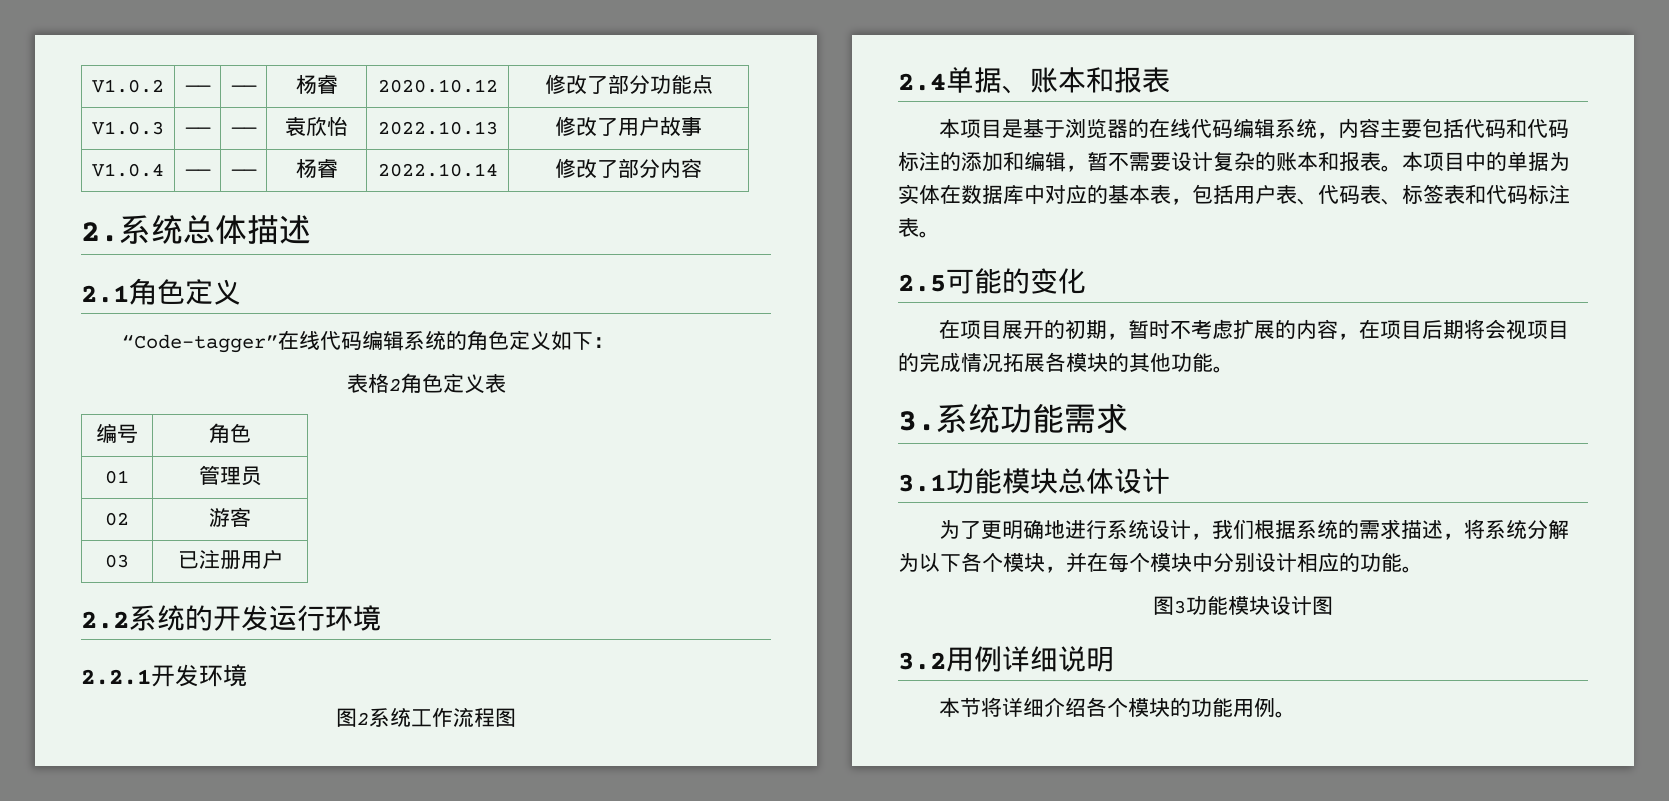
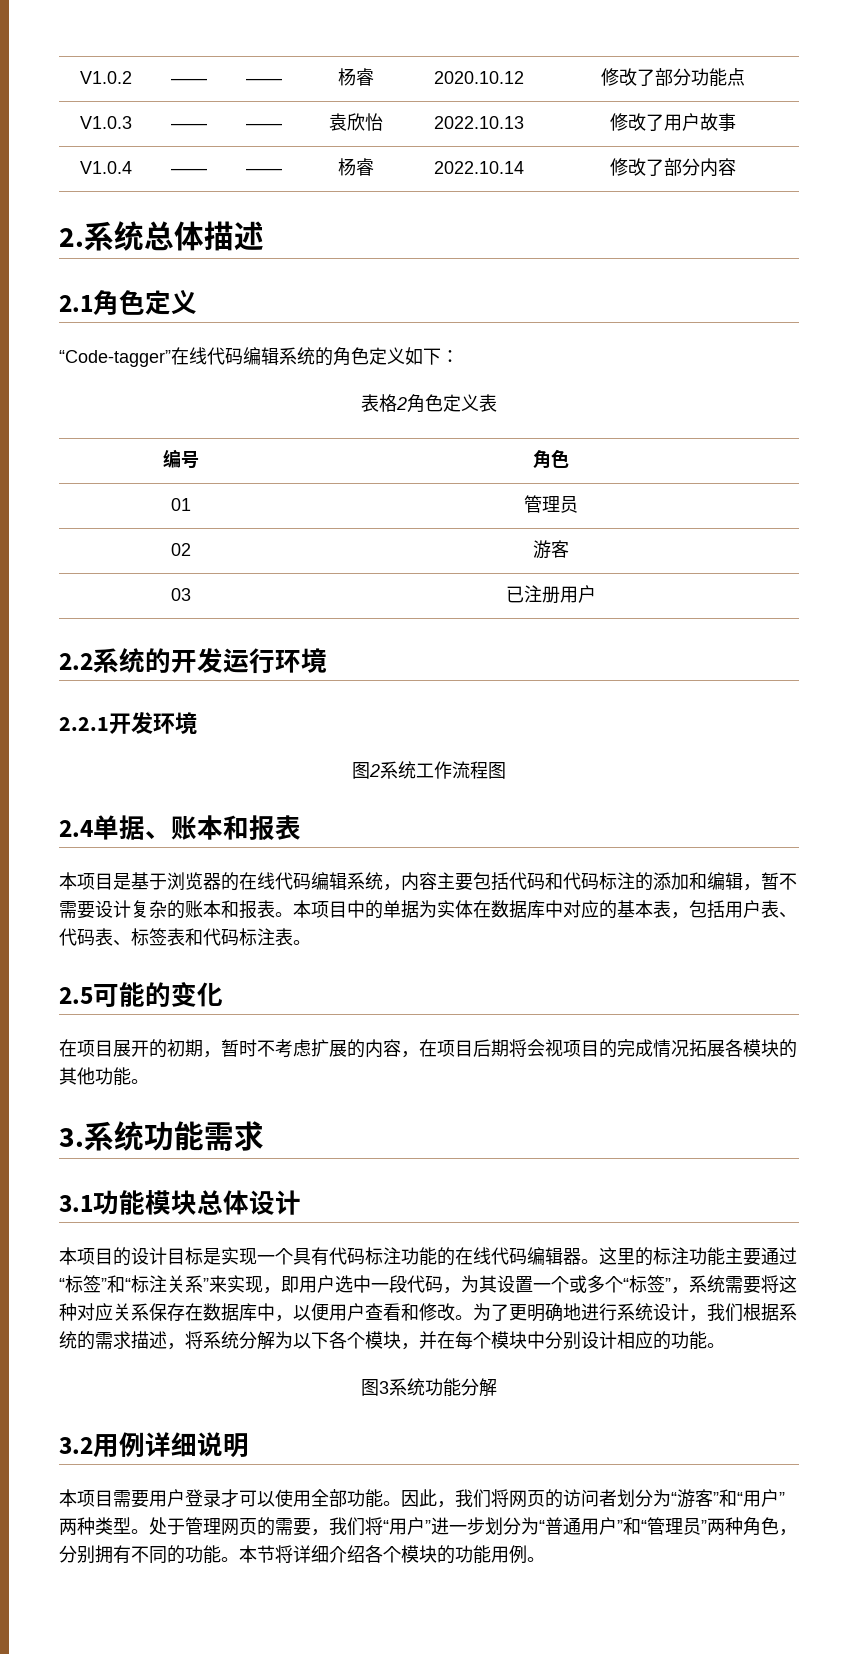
(1170, 481) none -> [59,1247,797,1266] [59,1275,797,1294] [59,1303,473,1322] 本项目的设计目标是实现一个具有代码标注功能的在线代码编辑器。这里的标注功能主要通过“标签”和“标注关系”来实现，即用户选中一段代码，为其设置一个或多个“标签”，系统需要将这种对应关系保存在数据库中，以便用户查看和修改。
[1186,595,1333,616] 功能模块设计图 -> [389,1378,497,1397] 系统功能分解
(960, 707) none -> [77,1489,785,1508] [59,1517,797,1536] [59,1545,257,1564] 项目需要用户登录才可以使用全部功能。因此，我们将网页的访问者划分为“游客”和“用户”两种类型。处于管理网页的需要，我们将“用户”进一步划分为“普通用户”和“管理员”两种角色，分别拥有不同的功能。本

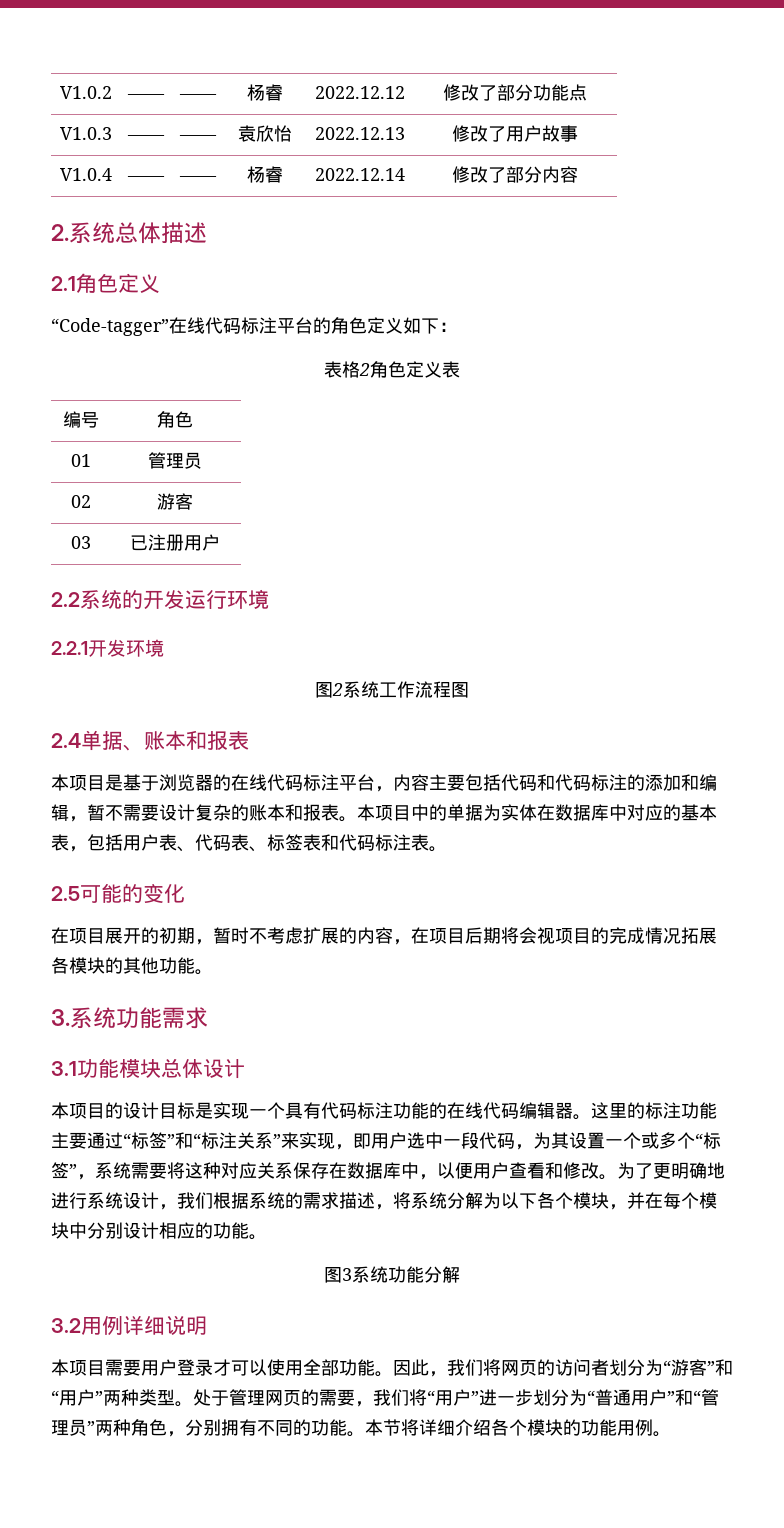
[434,71,524,84] 2020.10.12 -> [314,86,405,99] 2022.12.12
[434,116,524,129] 2022.10.13 -> [314,127,405,140] 2022.12.13
[434,161,524,174] 2022.10.14 -> [314,168,405,181] 2022.12.14
[243,347,315,365] 编辑系统 -> [241,317,313,334] 标注平台
[311,872,383,890] 编辑系统 -> [303,774,375,791] 标注平台

